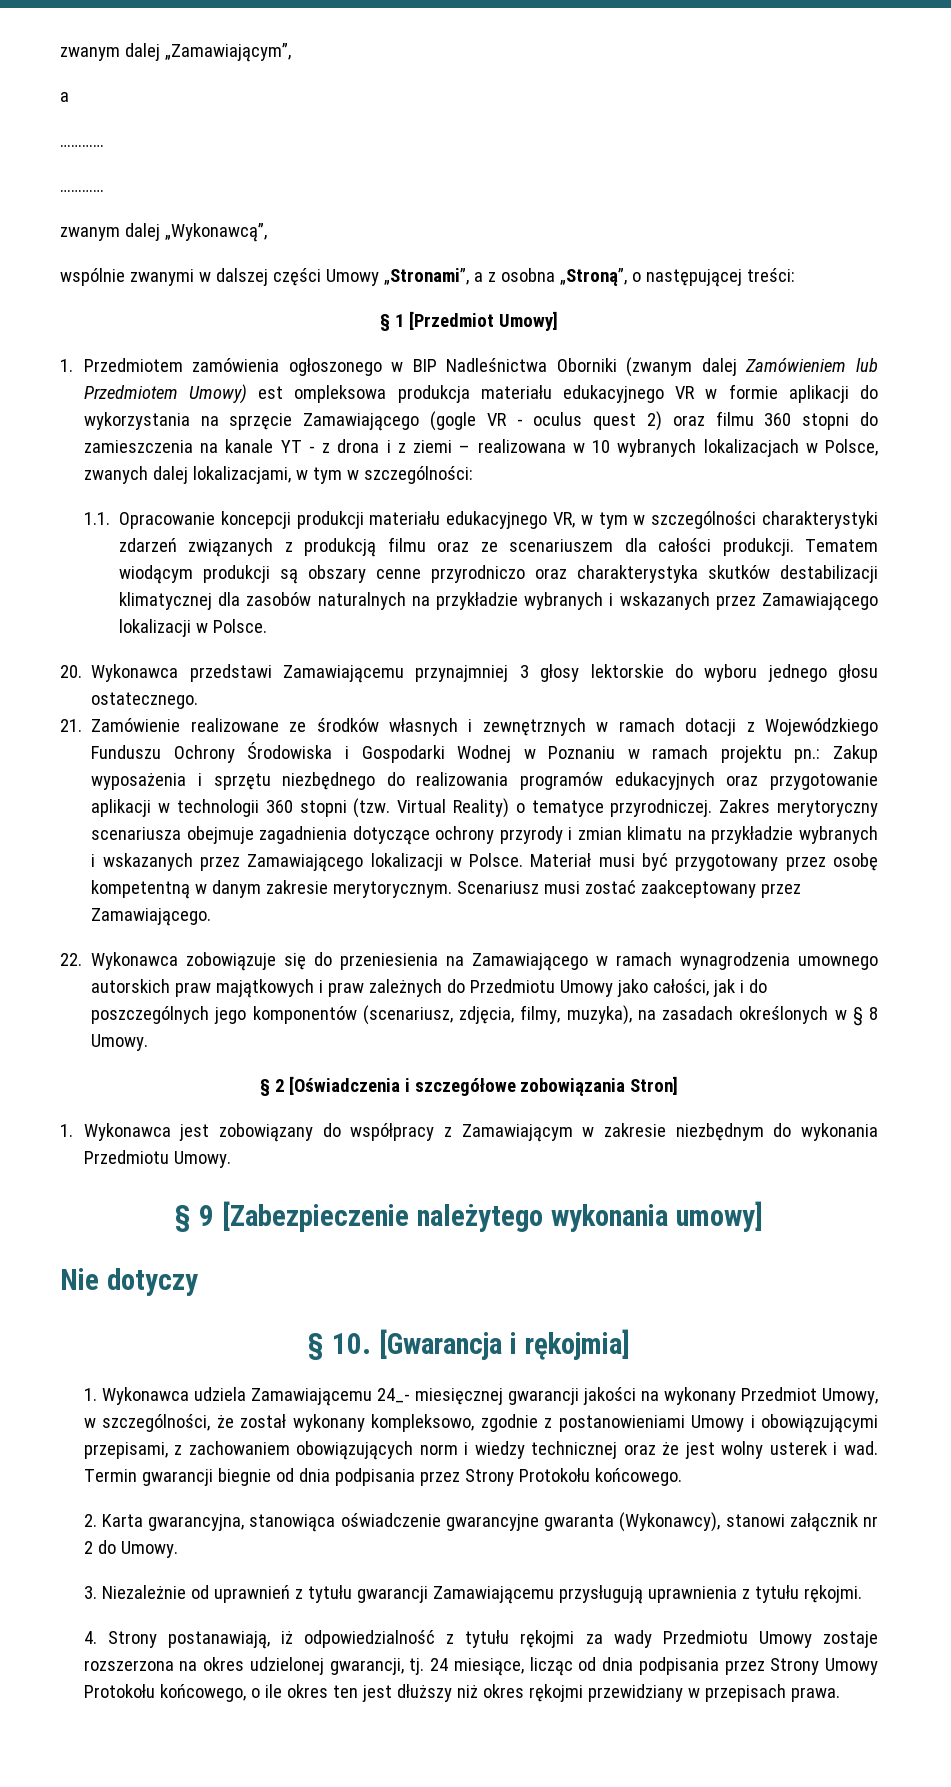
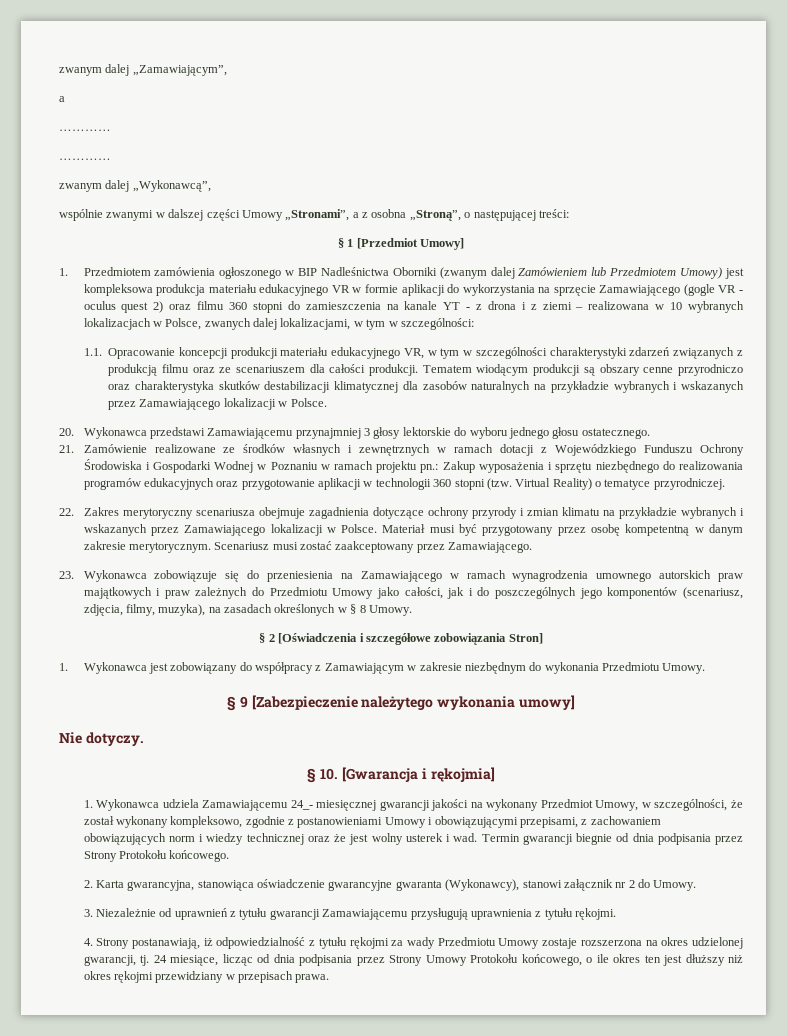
[258,385,387,403] est ompleksowa -> [724,268,744,279] [83,284,153,296] jest kompleksowa
(713, 808) none -> [59,508,74,516] // 22.
[60,953,82,966] 22. -> [59,571,74,579] 23.
[106,1268,198,1296] dotyczy -> [85,732,144,746] dotyczy.

